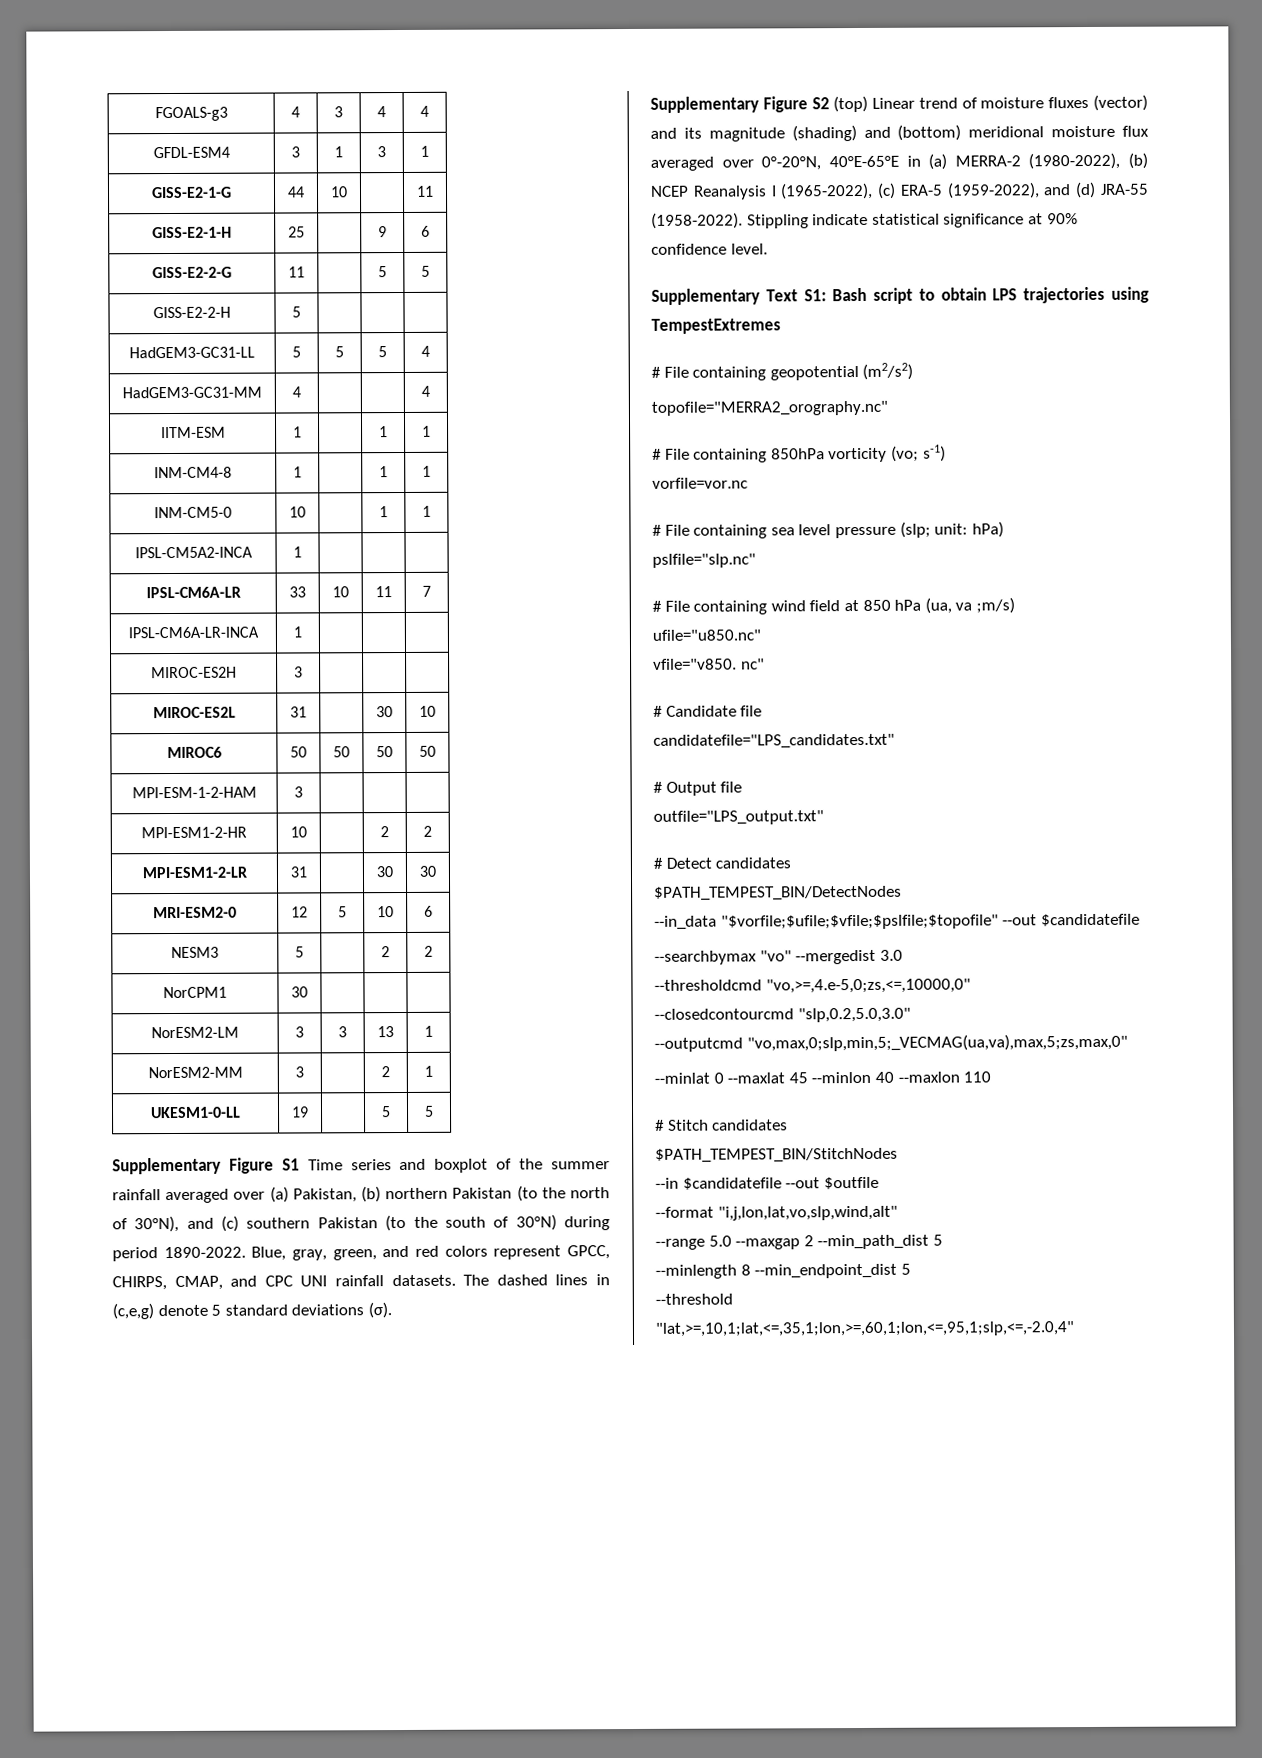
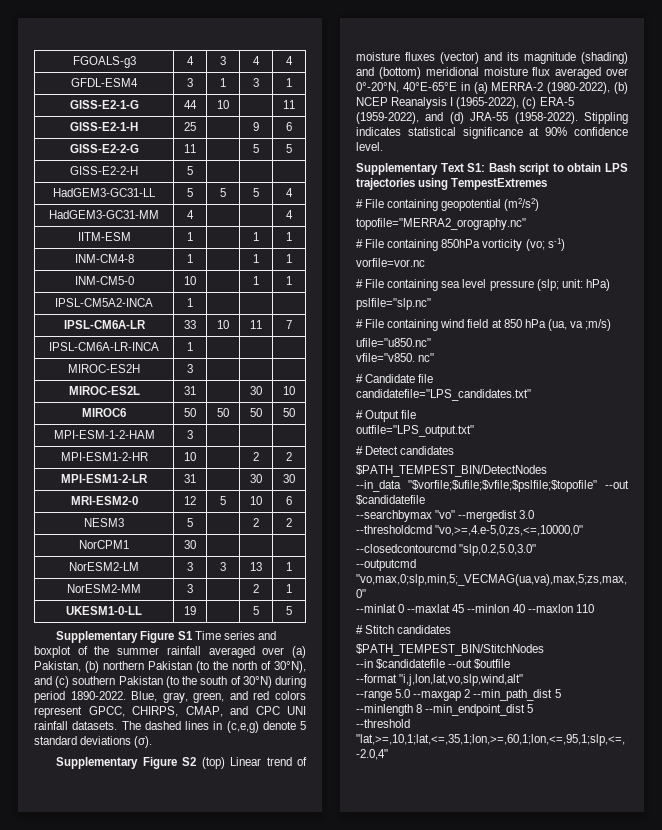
[812,213,869,226] indicate -> [356,127,401,136] indicates

